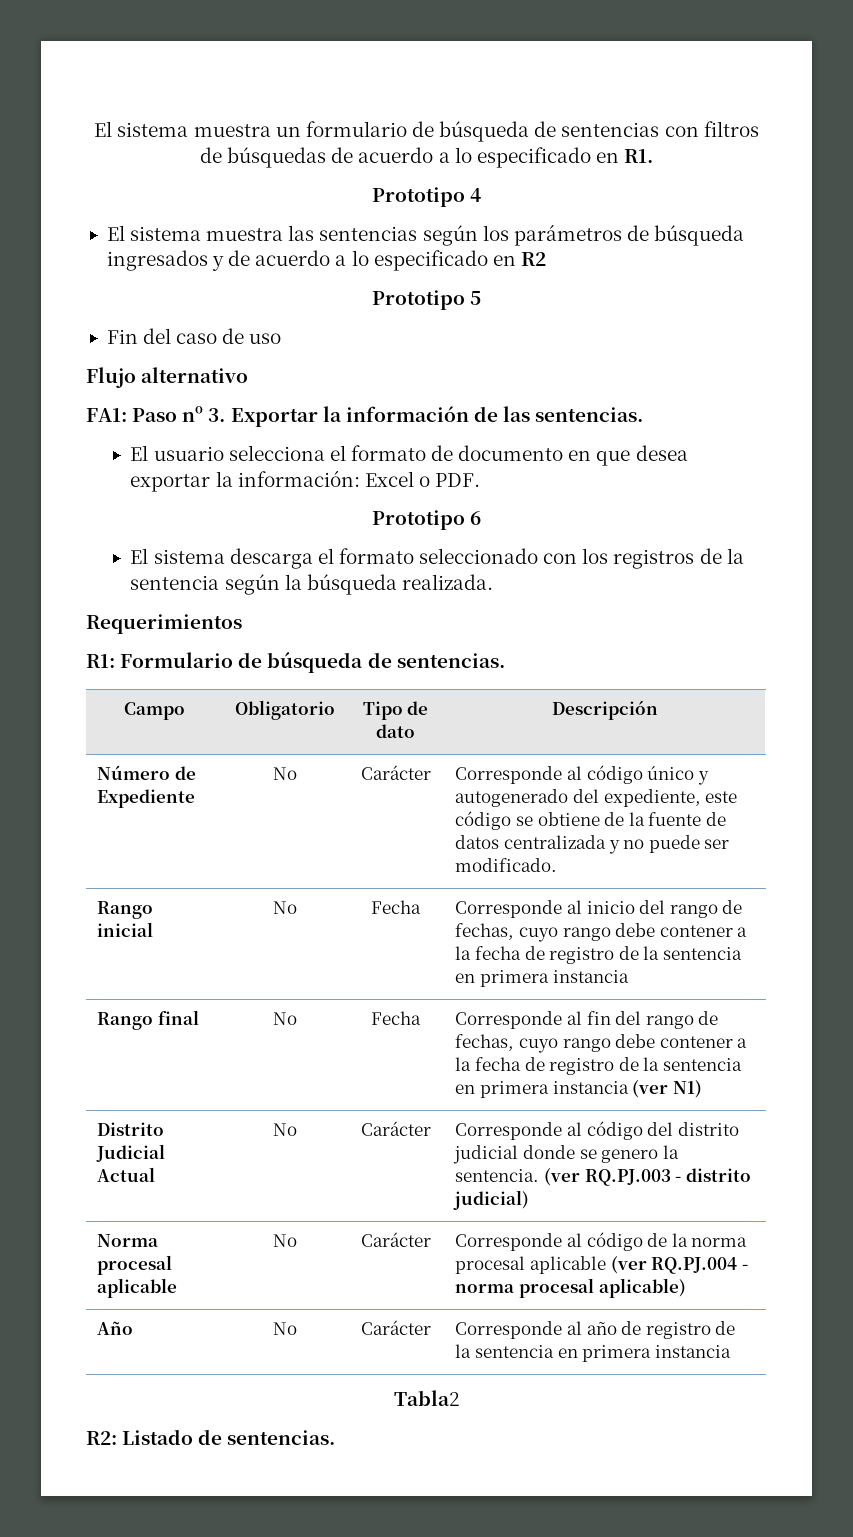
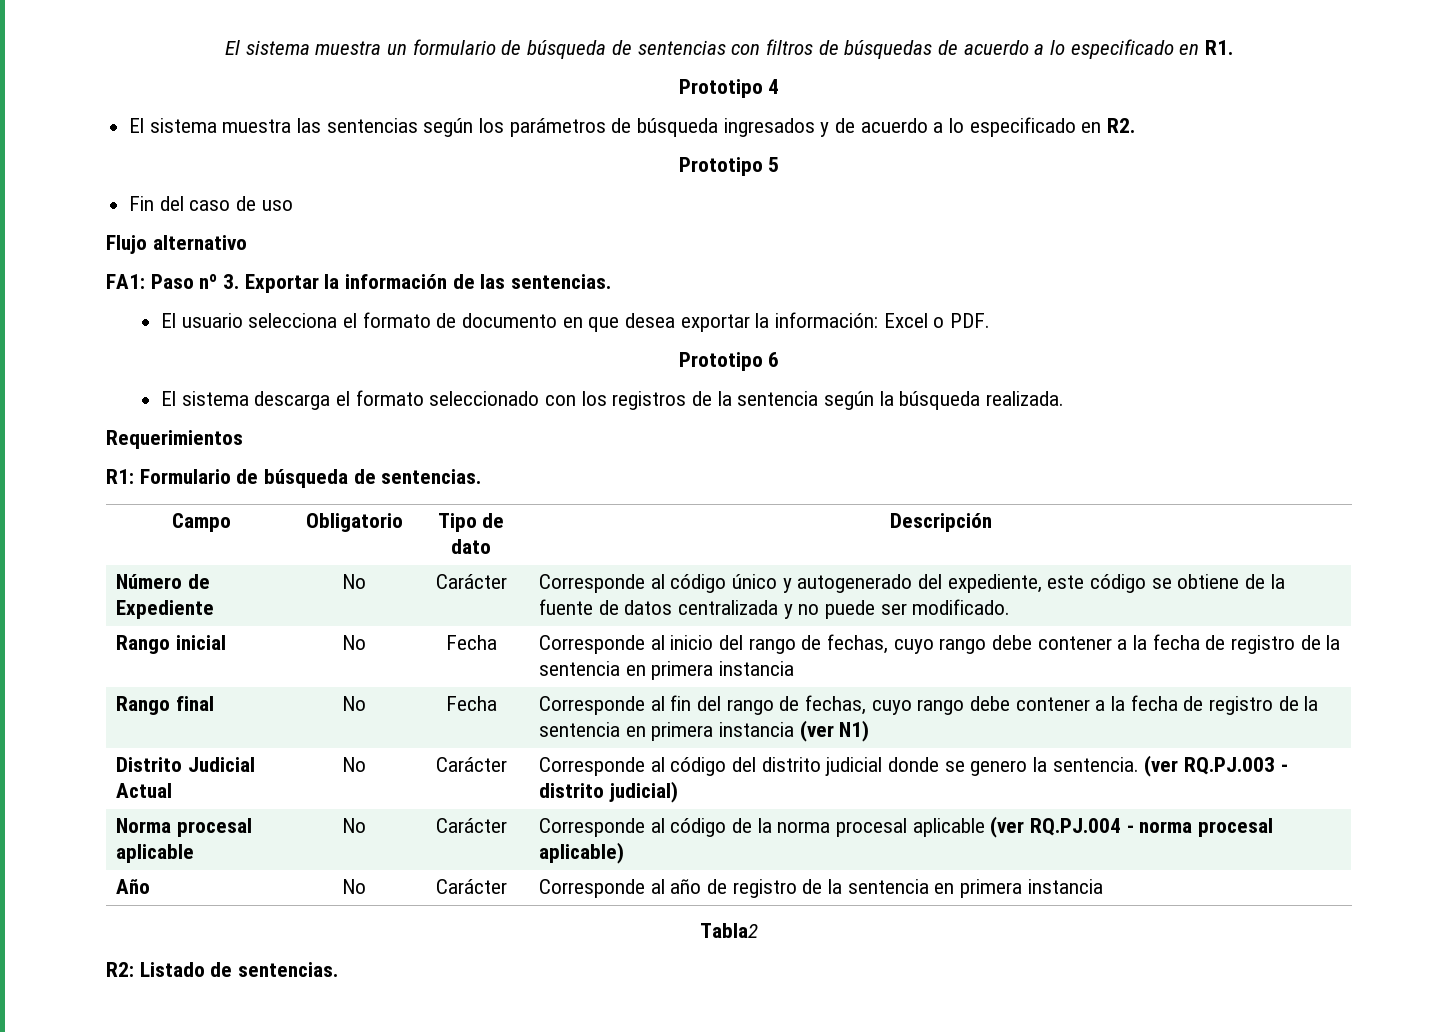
[520,252,546,266] R2 -> [1107,118,1136,133] R2.

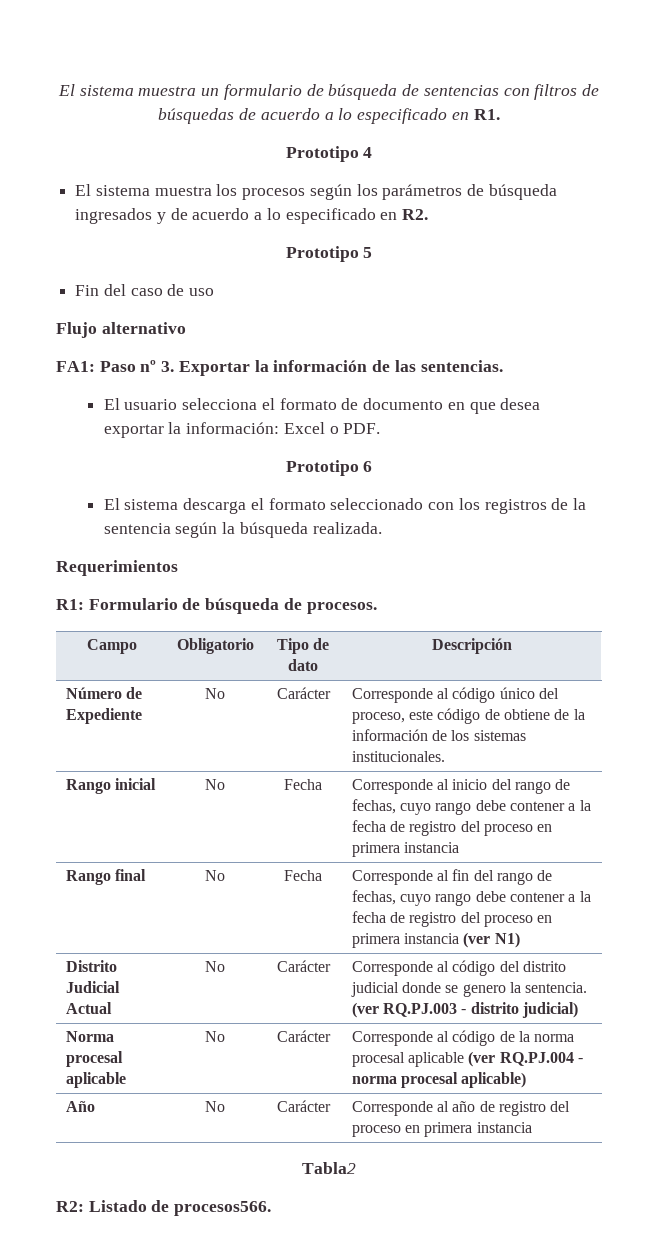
[297,118,418,133] las sentencias -> [216,184,306,200] los procesos
[381,469,482,484] sentencias. -> [306,602,377,614] procesos.
[782,574,1042,593] y autogenerado del expediente, -> [539,688,560,699] [351,712,405,724] del proceso,
[1151,578,1172,589] se -> [484,709,500,720] de
[538,599,1011,619] fuente de datos centralizada y no puede ser modificado. -> [351,729,526,741] [351,751,445,762] información de los sistemas institucionales.
[1300,635,1341,650] [538,661,620,676] de la sentencia -> [460,821,534,836] del proceso
[1278,696,1319,711] [538,722,620,737] de la sentencia -> [460,912,534,927] del proceso
[802,879,929,894] de la sentencia -> [550,1101,571,1112] [351,1125,401,1137] del proceso
[238,962,339,977] sentencias. -> [174,1201,272,1216] procesos566.

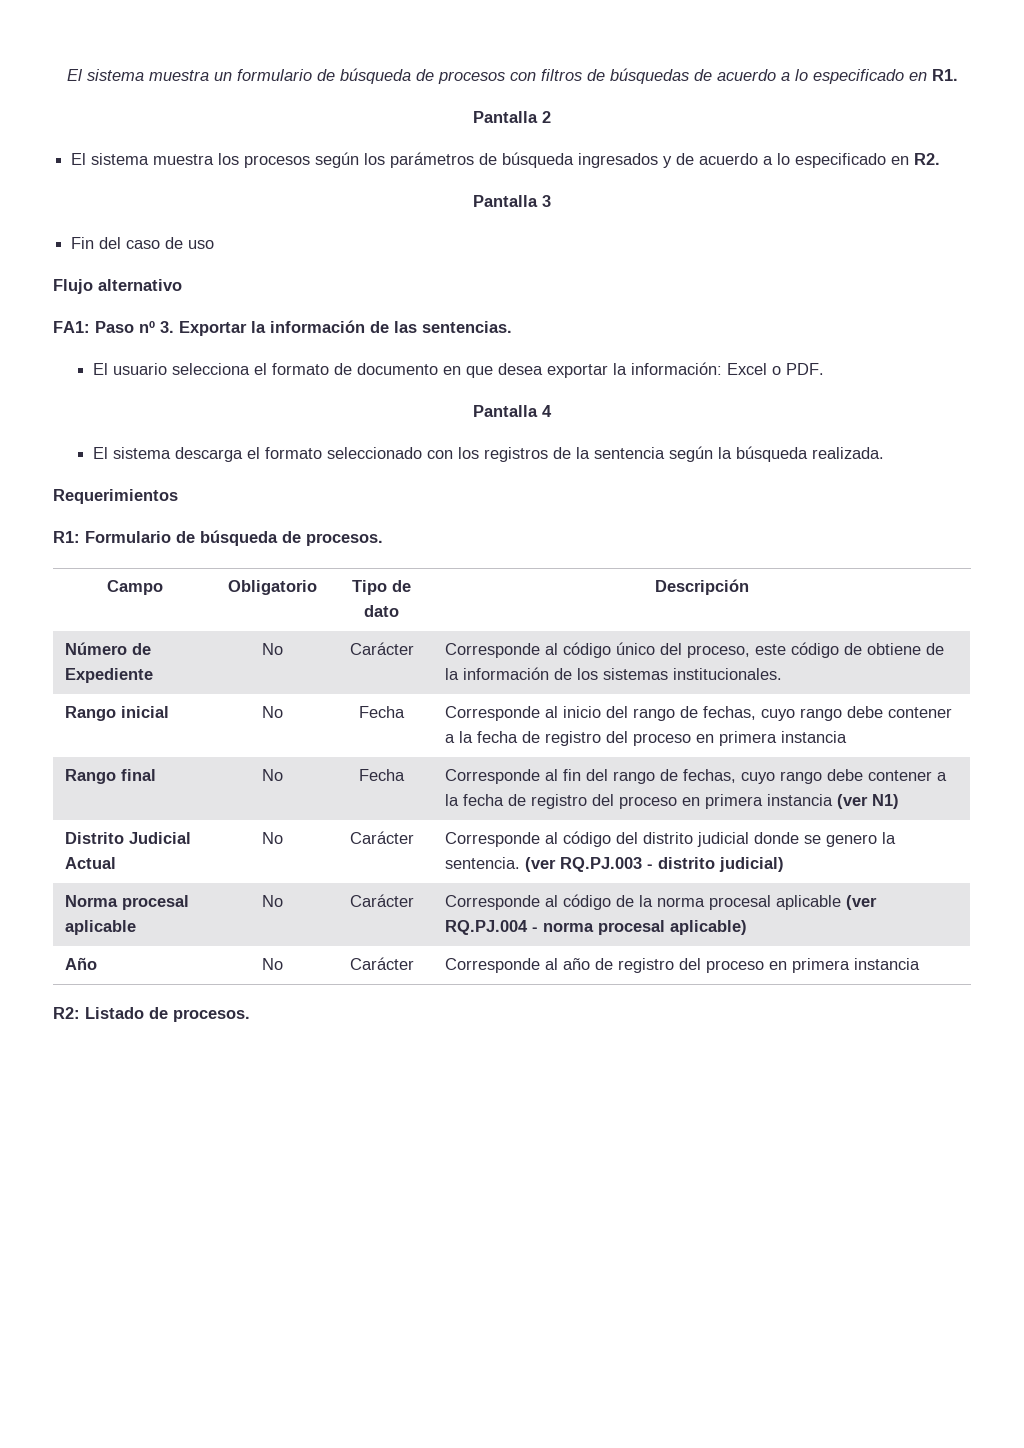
[423,85,499,96] sentencias -> [437,71,505,84] procesos
[285,146,373,162] Prototipo 4 -> [473,111,551,123] Pantalla 2
[285,246,373,262] Prototipo 5 -> [473,195,551,207] Pantalla 3
[285,460,373,476] Prototipo 6 -> [473,405,552,417] Pantalla 4
[302,1162,356,1174] // Tabla2 -> (920, 964) none
[174,1201,272,1216] procesos566. -> [173,1009,250,1022] procesos.

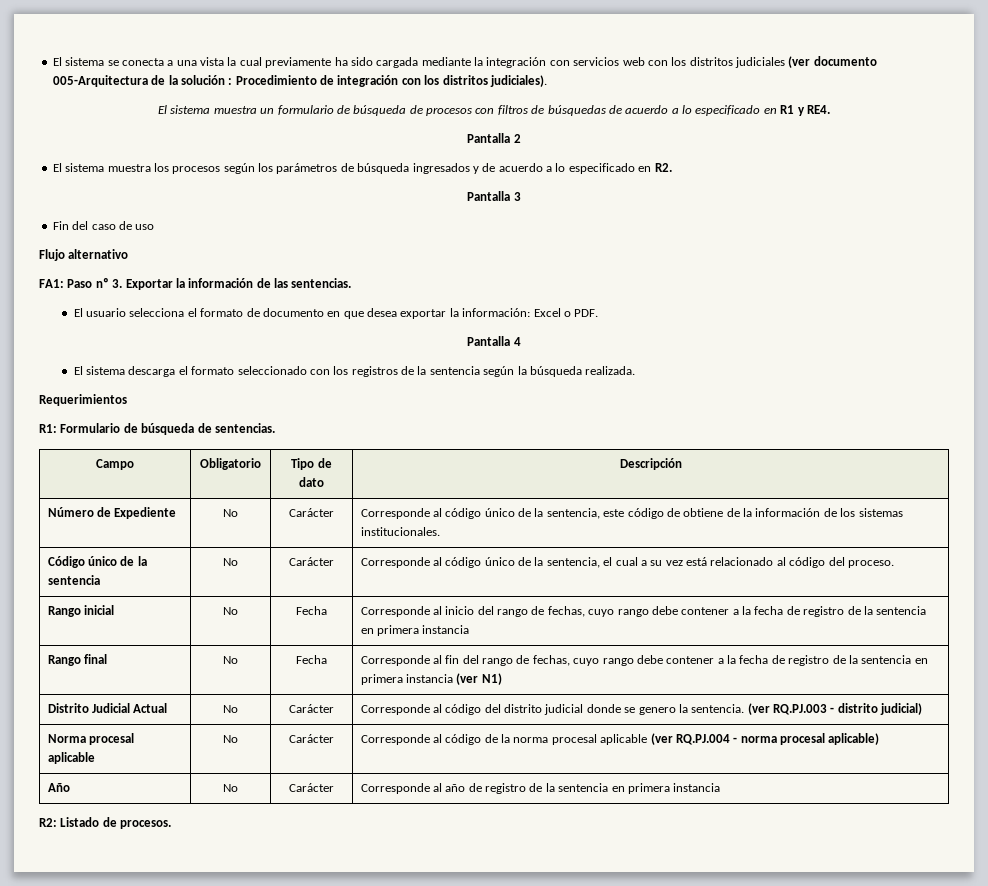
[66,69,144,81] El sistema -> [52,56,877,68] [52,75,547,87] [158,105,211,114] El sistema se conecta a una vista la cual previamente ha sido cargada mediante la integración con servicios web con los distritos judiciales (ver documento 005-Arquitectura de la solución : Procedimiento de integración con los distritos judiciales). // El sistema
[931,69,958,81] R1. -> [780,105,830,116] R1 y RE4.
[306,533,383,546] procesos. -> [214,423,275,433] sentencias.
[659,643,750,658] del proceso, -> [518,508,600,519] de la sentencia,
(782, 674) none -> [47,556,147,568] [47,575,100,585] [223,558,238,566] [289,557,334,566] [360,557,894,568] // Código único de la sentencia | No | Carácter | Corresponde al código único de la sentencia, el cual a su vez está relacionado al código del proceso.
[605,731,691,746] del proceso -> [847,606,927,615] de la sentencia
[591,794,677,809] del proceso -> [832,655,912,664] de la sentencia
[678,958,764,973] del proceso -> [529,783,609,792] de la sentencia

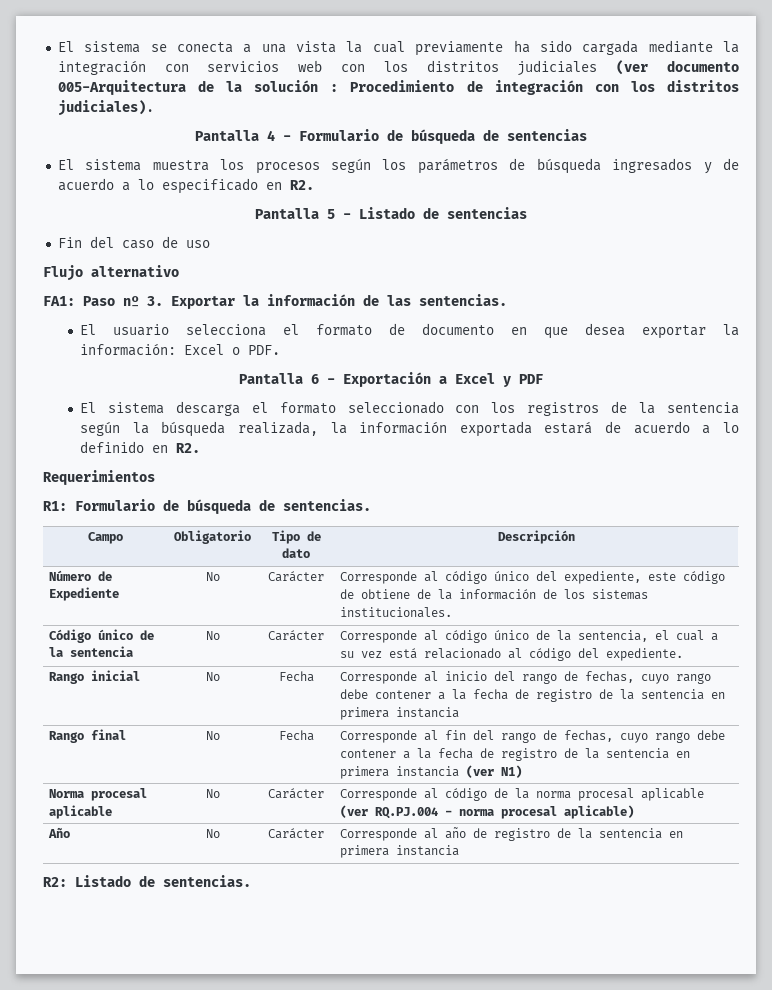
[158,105,830,116] [467,133,521,143] El sistema muestra un formulario de búsqueda de procesos con filtros de búsquedas de acuerdo a lo especificado en R1 y RE4. // Pantalla 2 -> [195,129,587,144] Pantalla 4 - Formulario de búsqueda de sentencias
[513,192,521,201] 3 -> [327,207,527,219] 5 - Listado de sentencias
[513,337,521,346] 4 -> [311,372,543,387] 6 - Exportación a Excel y PDF
[585,366,636,375] realizada. -> [237,421,739,437] [79,441,200,453] realizada, la información exportada estará de acuerdo a lo definido en R2.
[518,508,600,519] de la sentencia, -> [536,571,642,584] del expediente,
[847,560,894,568] proceso. -> [606,648,684,661] expediente.
[47,703,168,713] [223,705,238,713] [289,704,334,713] [360,703,923,715] // Distrito Judicial Actual | No | Carácter | Corresponde al código del distrito judicial donde se genero la sentencia. (ver RQ.PJ.003 - distrito judicial) -> (523, 771) none
[120,820,172,829] procesos. -> [163,875,251,887] sentencias.

